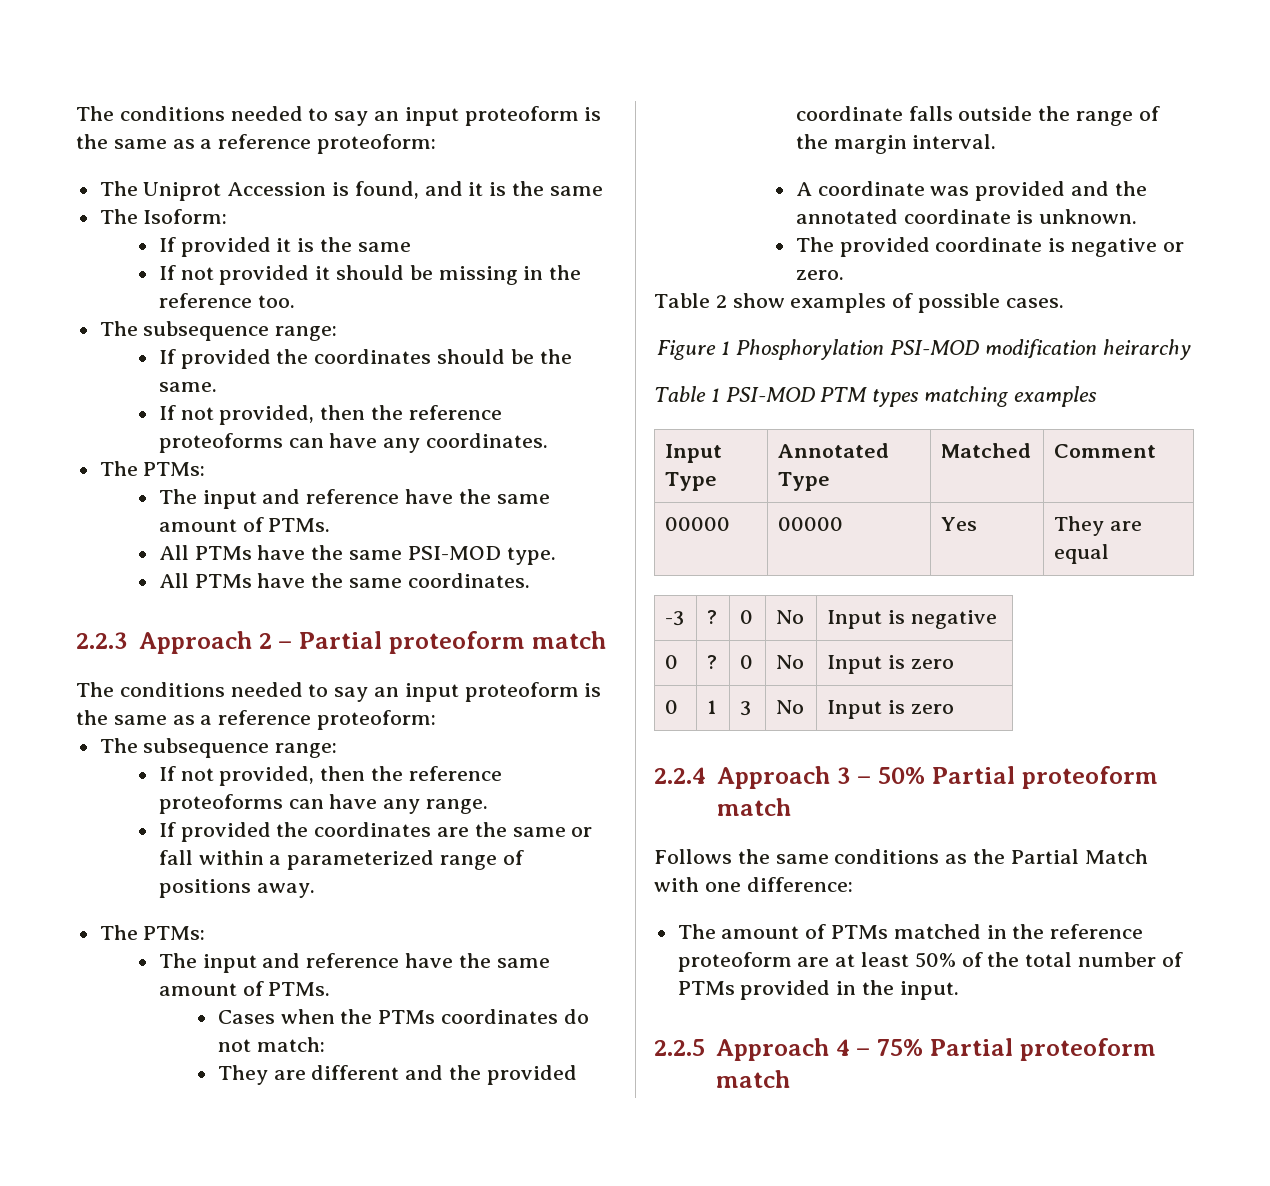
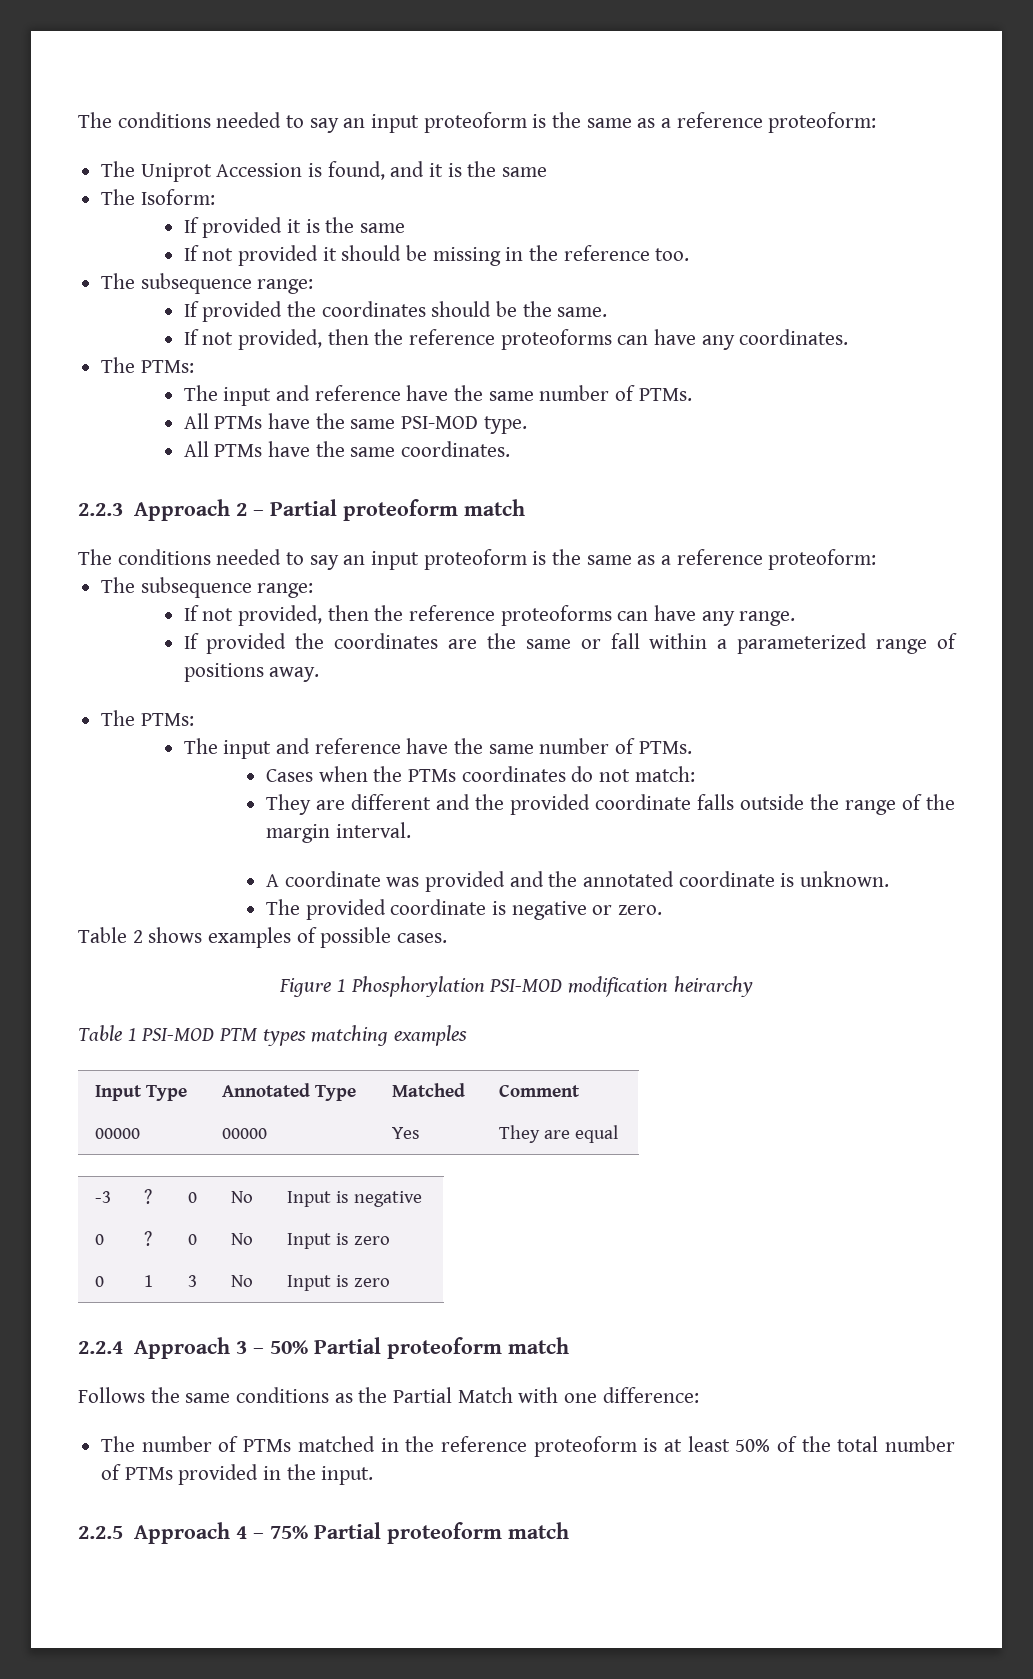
[158,519,237,532] amount -> [539,385,610,401] number
[158,983,237,996] amount -> [539,738,610,754] number
[732,293,785,308] show -> [148,927,203,943] shows
[721,926,800,939] amount -> [141,1436,212,1452] number
[797,957,830,967] are -> [643,1438,658,1452] is

